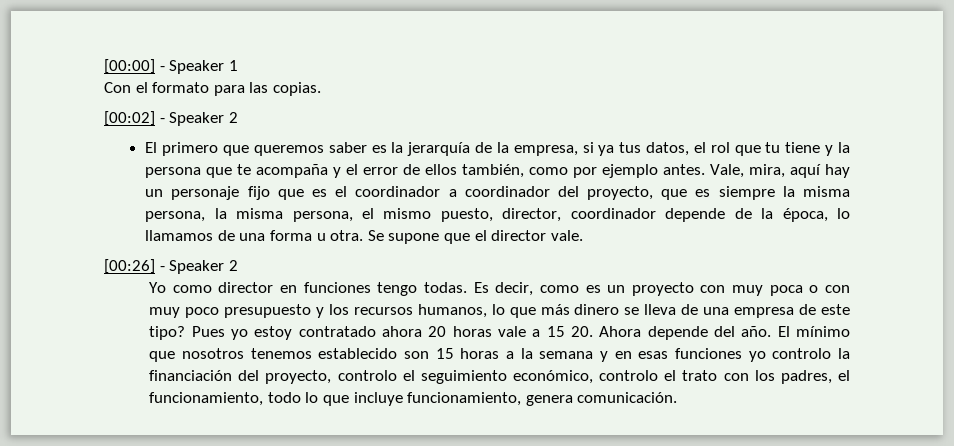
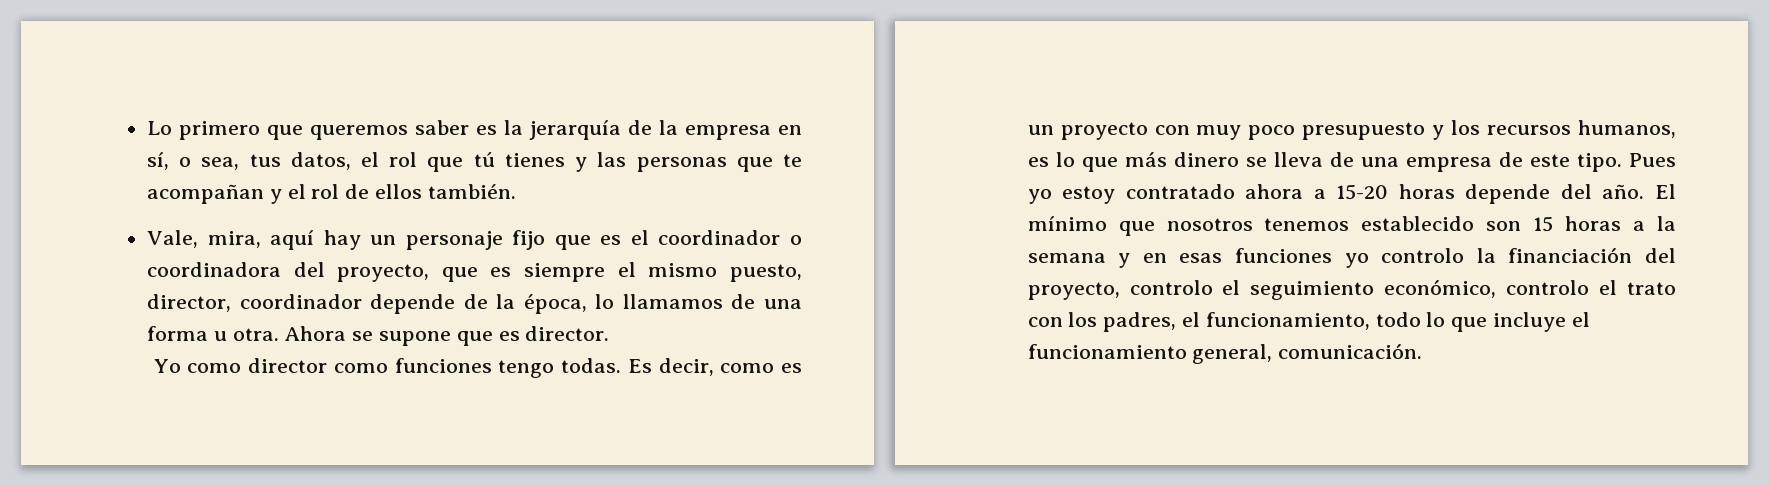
[104,59,238,74] [104,82,321,96] [104,111,238,126] [145,142,158,153] [00:00] - Speaker 1 // Con el formato para las copias. // [00:02] - Speaker 2 // El -> [146,121,172,135] Lo
[513,142,615,156] empresa, si ya -> [684,125,802,140] [146,152,240,170] empresa en sí, o sea,
[765,142,851,156] [145,167,202,178] tu tiene y la persona -> [473,152,727,172] tú tienes y las personas
[256,164,329,178] acompaña -> [146,184,264,204] acompañan
[363,167,399,175] error -> [311,184,340,199] rol
[462,164,706,178] también, como por ejemplo antes. -> [427,184,516,199] también. //
[448,186,550,197] a coordinador -> [789,235,802,245] [146,262,281,277] o coordinadora
[782,186,850,197] [145,208,353,222] la misma persona, la misma persona, -> (606, 272) none
[367,230,583,244] [104,259,238,274] Se supone que el director vale. // [00:26] - Speaker 2 -> [284,326,610,346] Ahora se supone que es director.
[280,285,298,293] en -> [333,363,388,373] como
[769,285,851,296] [149,307,181,318] poca o con muy -> (1242, 132) none
(487, 311) none -> [1027,157,1049,167] es
[149,326,186,340] tipo? -> [1576,153,1622,172] tipo.
[428,326,642,337] 20 horas vale a 15 20. Ahora -> [1313,184,1455,200] a 15-20 horas
[407,392,573,406] funcionamiento, genera -> [1571,312,1590,327] [1027,344,1273,364] el funcionamiento general,

